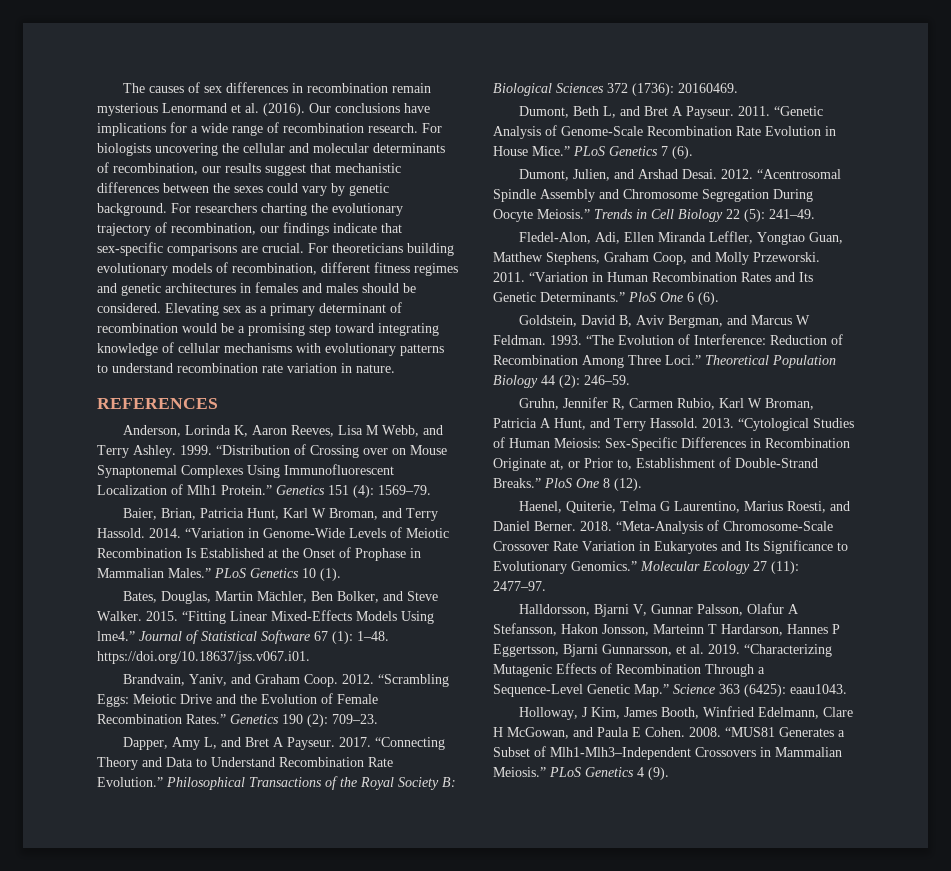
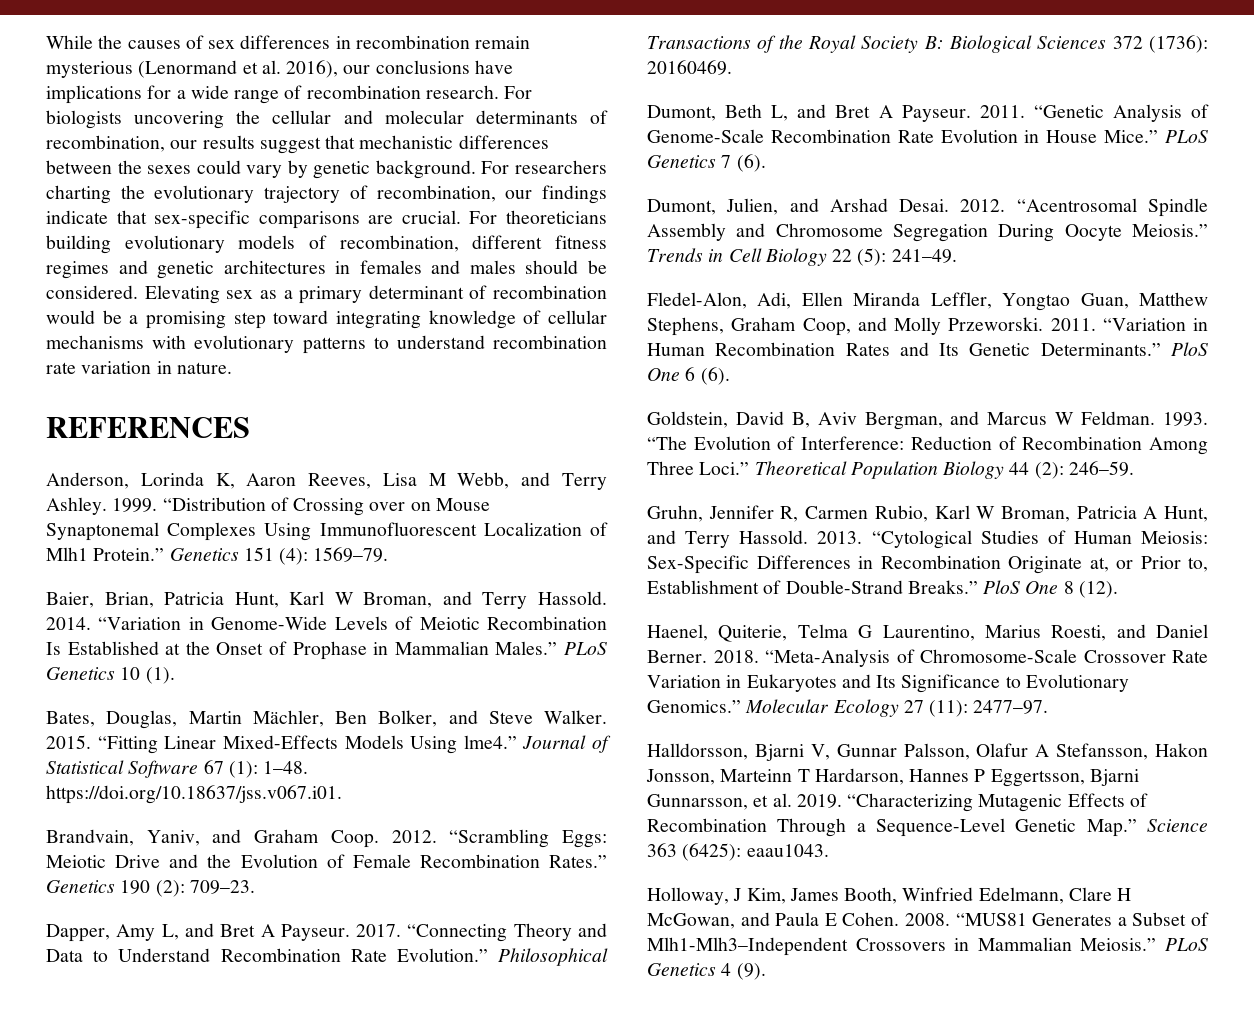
[122,83,145,93] The -> [46,35,123,49] While the
[162,103,331,116] Lenormand et al. (2016). Our -> [138,60,371,78] (Lenormand et al. 2016), our

